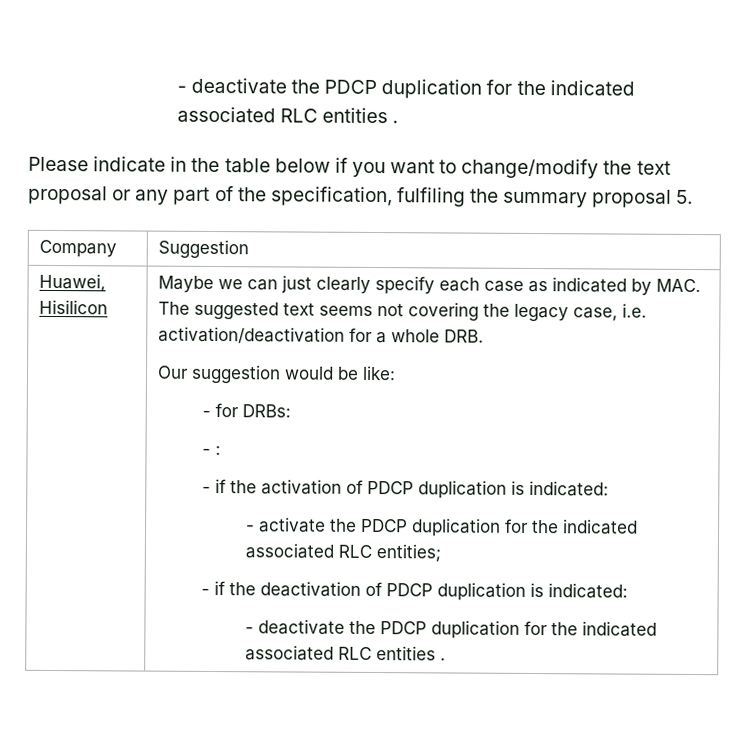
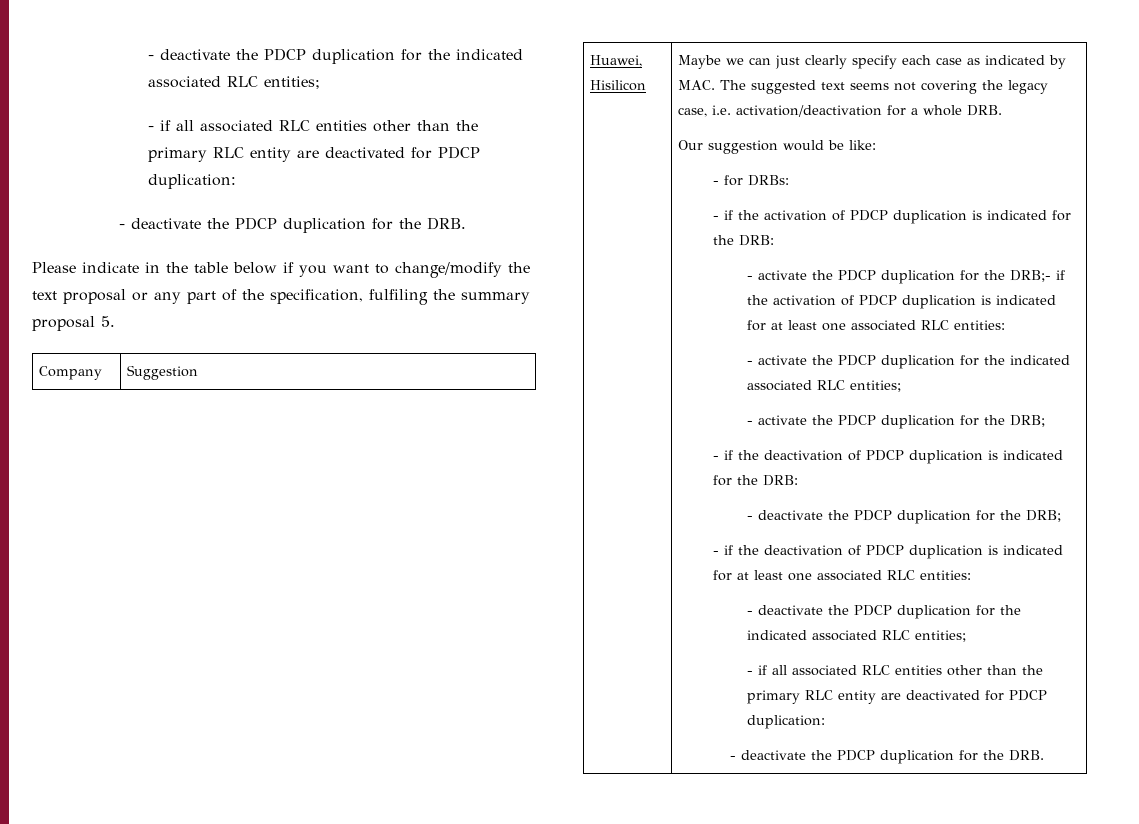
[322,107,399,124] entities . -> [263,76,320,89] [147,120,478,132] [147,146,480,162] [147,174,236,189] [118,217,466,233] entities; // - if all associated RLC entities other than the primary RLC entity are deactivated for PDCP duplication: // - deactivate the PDCP duplication for the DRB.
[201,446,221,456] // - : -> (789, 180) none
[528,480,609,497] indicated: -> [986,210,1071,221] [712,235,774,246] [747,270,1066,284] [747,295,1057,309] [747,320,1006,331] indicated for the DRB: // - activate the PDCP duplication for the DRB;- if the activation of PDCP duplication is indicated for at least one associated RLC entities:
[200,581,628,601] // - if the deactivation of PDCP duplication is indicated: -> [747,415,1046,429] [712,450,1063,464] [712,475,798,486] [747,510,1062,524] [712,545,1063,559] [712,570,971,581] // - activate the PDCP duplication for the DRB; // - if the deactivation of PDCP duplication is indicated for the DRB: // - deactivate the PDCP duplication for the DRB; // - if the deactivation of PDCP duplication is indicated for at least one associated RLC entities:
[376,646,447,661] entities . -> [915,630,967,642] [747,665,1044,676] [747,690,1048,704] [747,715,826,729] [729,750,1044,764] entities; // - if all associated RLC entities other than the primary RLC entity are deactivated for PDCP duplication: // - deactivate the PDCP duplication for the DRB.

